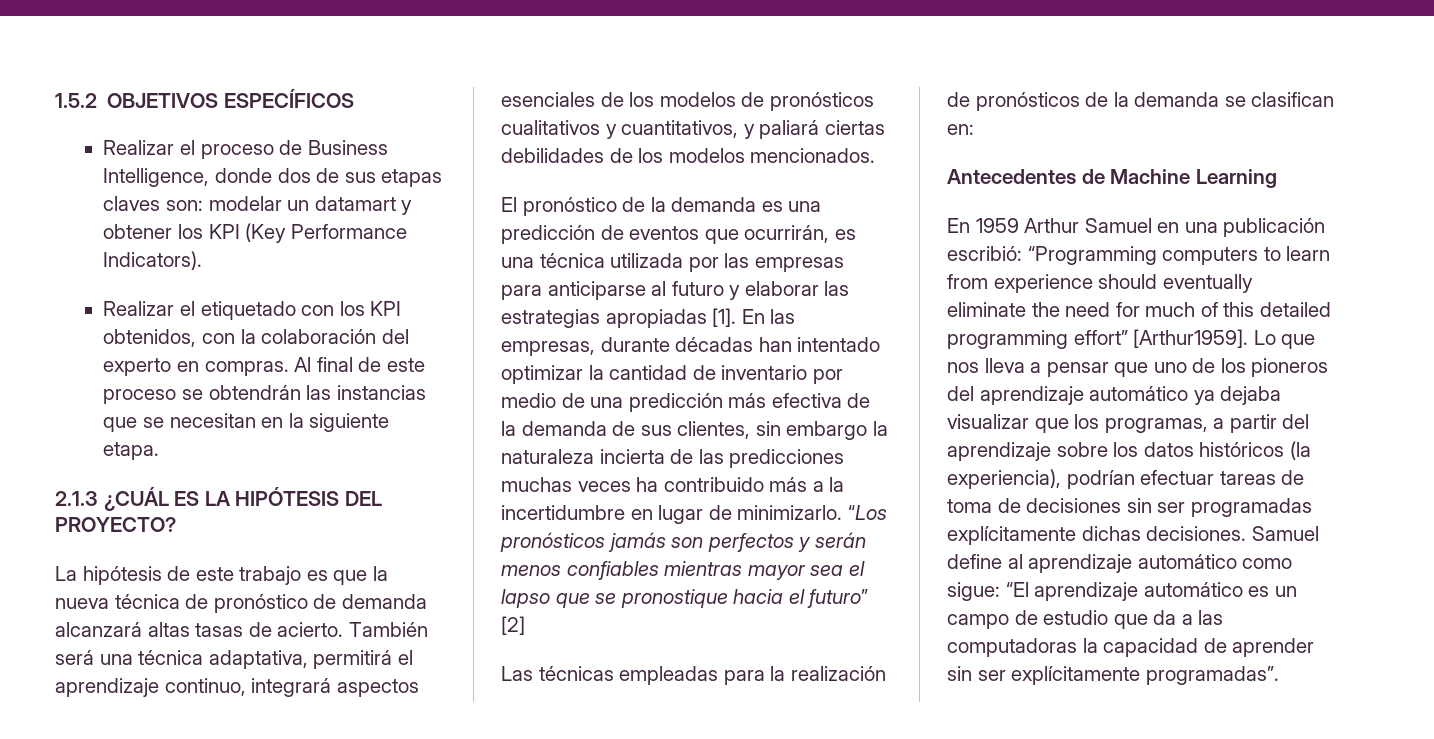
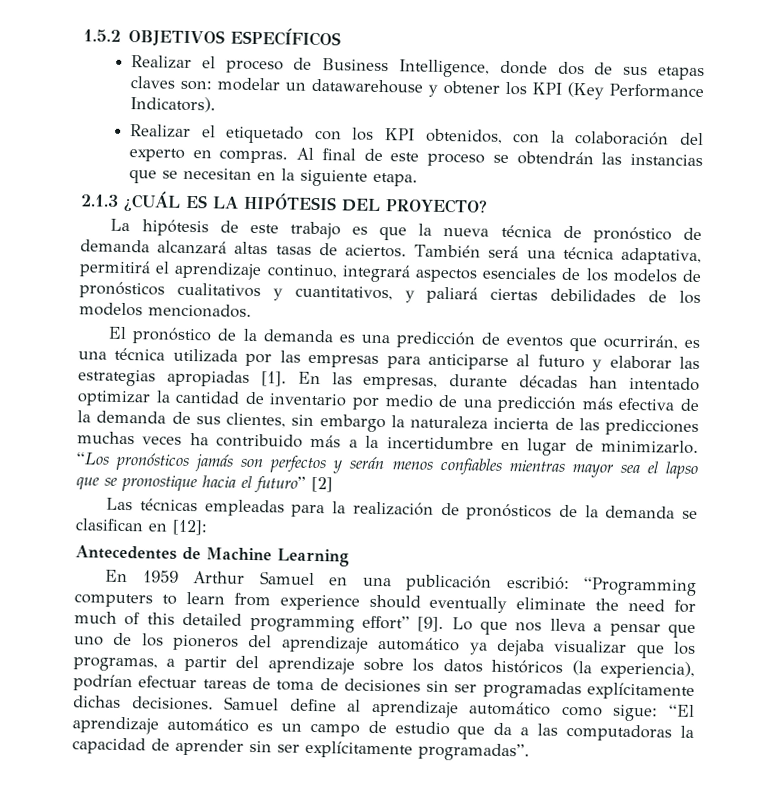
[314,196,396,211] datamart -> [310,78,423,94] datawarehouse
[277,622,344,637] acierto. -> [345,244,408,258] aciertos.
[947,124,974,135] en: -> [148,519,208,536] en [12]:
[1133,329,1249,348] [Arthur1959]. -> [417,616,445,633] [9].

